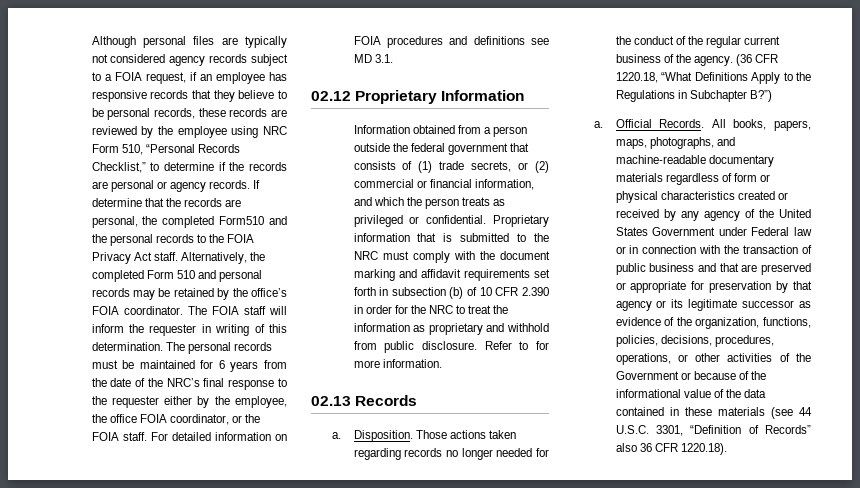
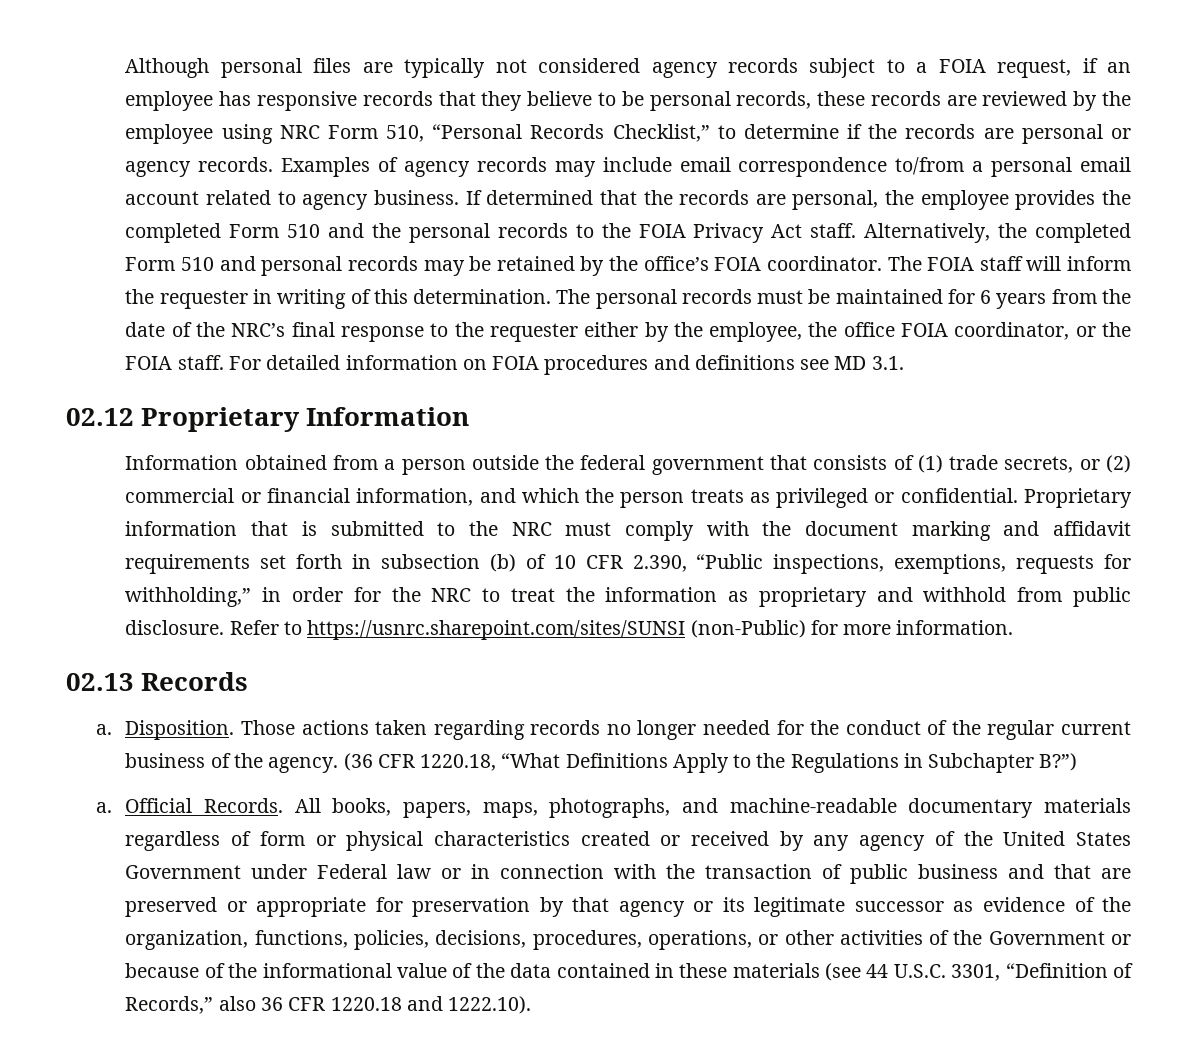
[253,180,261,189] [91,198,142,207] If determine -> [281,157,1131,177] [125,190,594,210] Examples of agency records may include email correspondence to/from a personal email account related to agency business. If determined
[162,216,265,228] completed Form510 -> [920,190,1131,210] [125,223,321,243] employee provides the completed Form 510
[522,287,549,296] 2.390 -> [632,554,1131,574] [125,587,252,607] 2.390, “Public inspections, exemptions, requests for withholding,”
(529, 345) none -> [307,620,806,640] https://usnrc.sharepoint.com/sites/SUNSI (non-Public)
[765,425,811,434] Records” -> [125,996,214,1014] Records,”
[680,443,727,455] 1220.18). -> [330,996,532,1014] 1220.18 and 1222.10).

